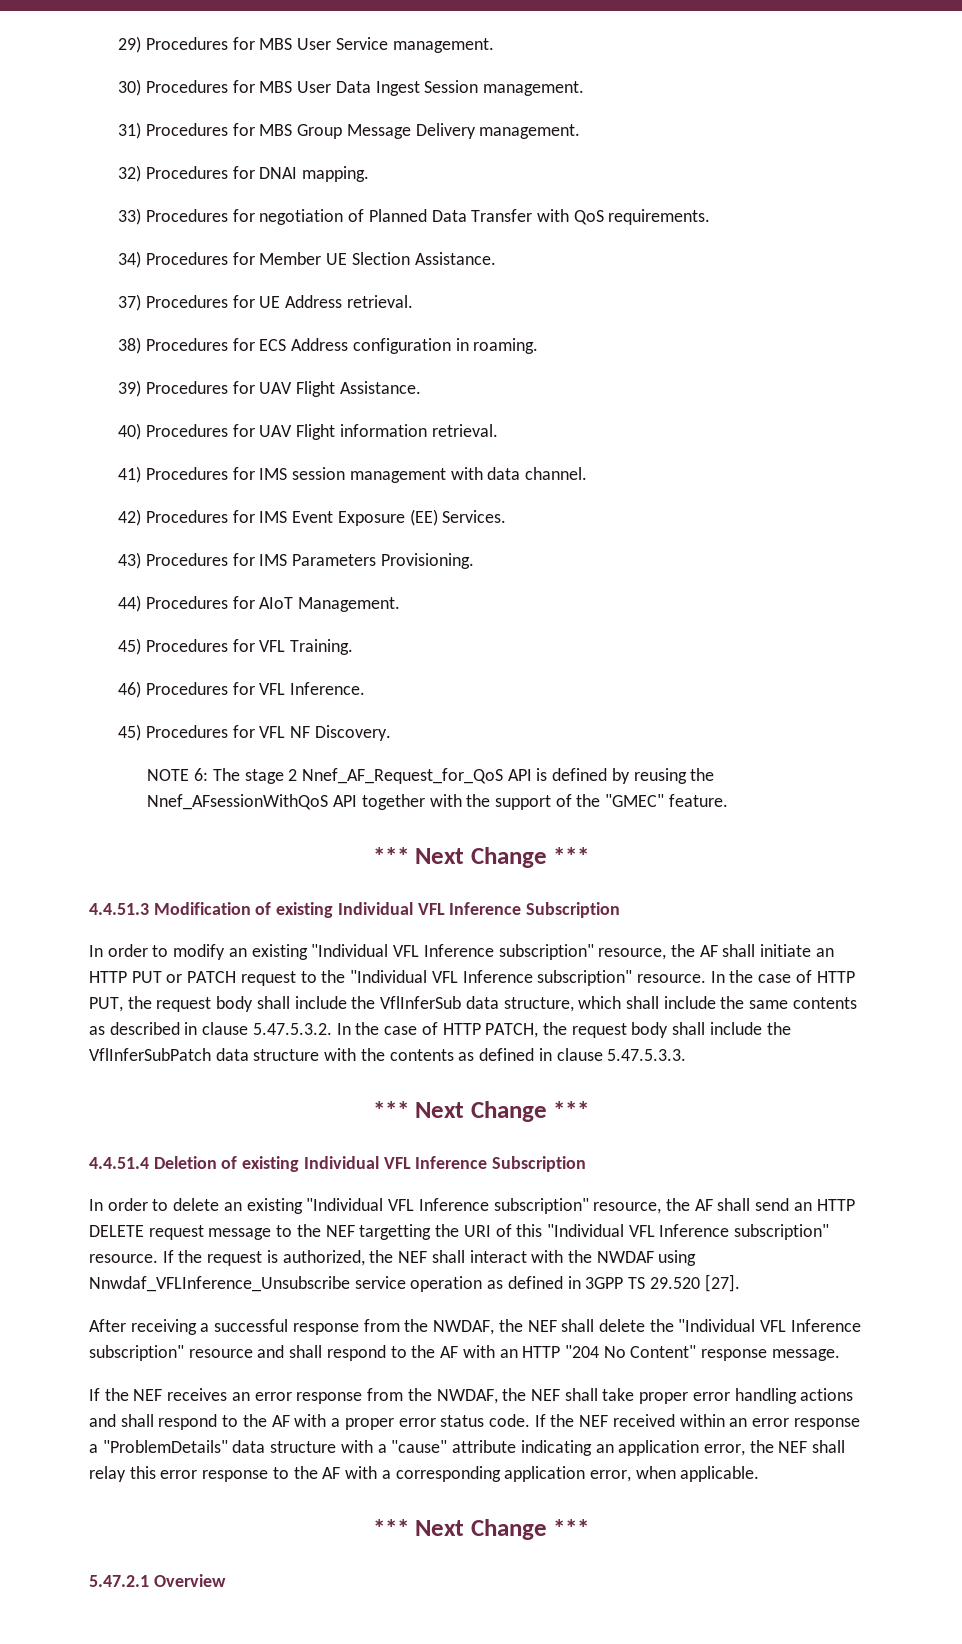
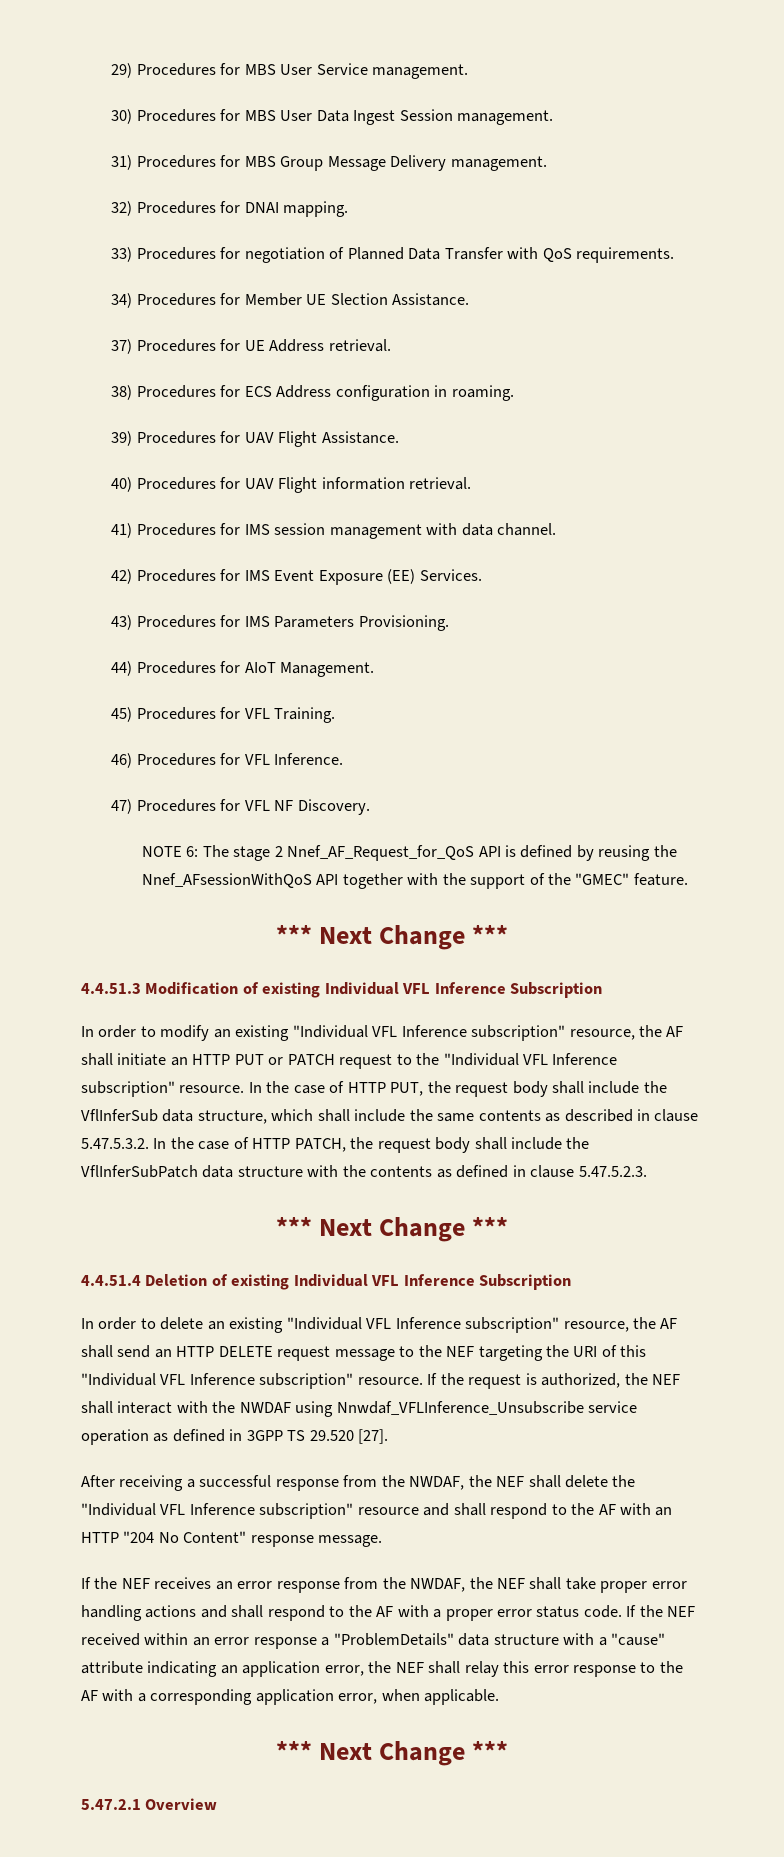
[118,724,142,741] 45) -> [111,799,133,814] 47)
[607,1049,687,1061] 5.47.5.3.3. -> [578,1166,647,1177] 5.47.5.2.3.
[359,1224,432,1240] targetting -> [478,1345,543,1361] targeting

